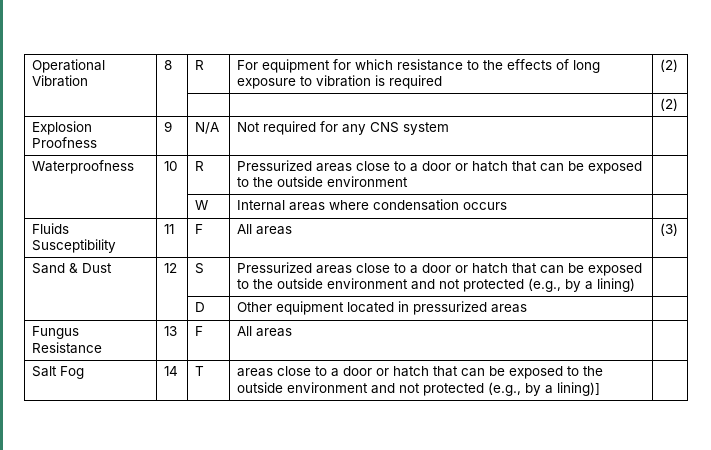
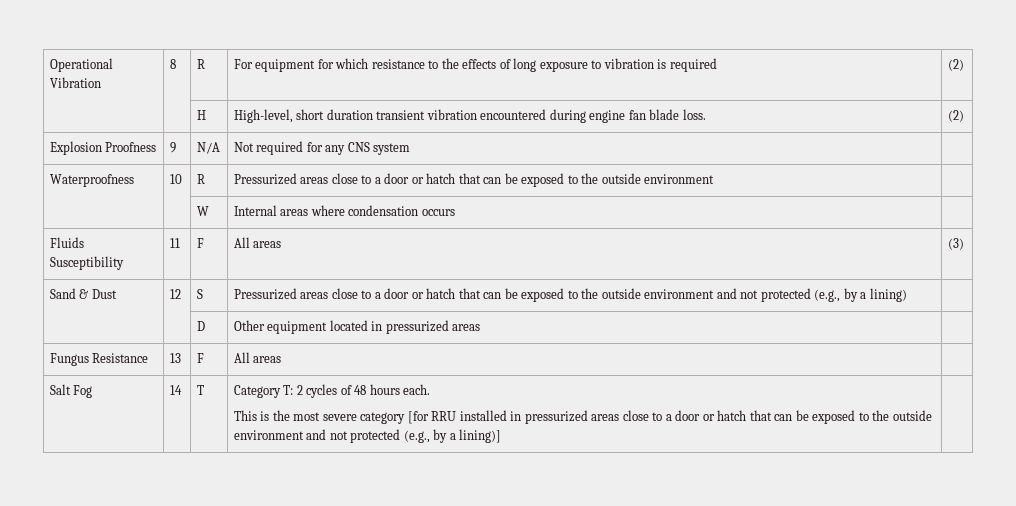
(679, 65) | -> [196,110,206,120] [233,109,706,123] H | High-level, short duration transient vibration encountered during engine fan blade loss.
(205, 371) none -> [233,384,431,398] [233,410,588,424] Category T: 2 cycles of 48 hours each. // This is the most severe category [for RRU installed in pressurized

